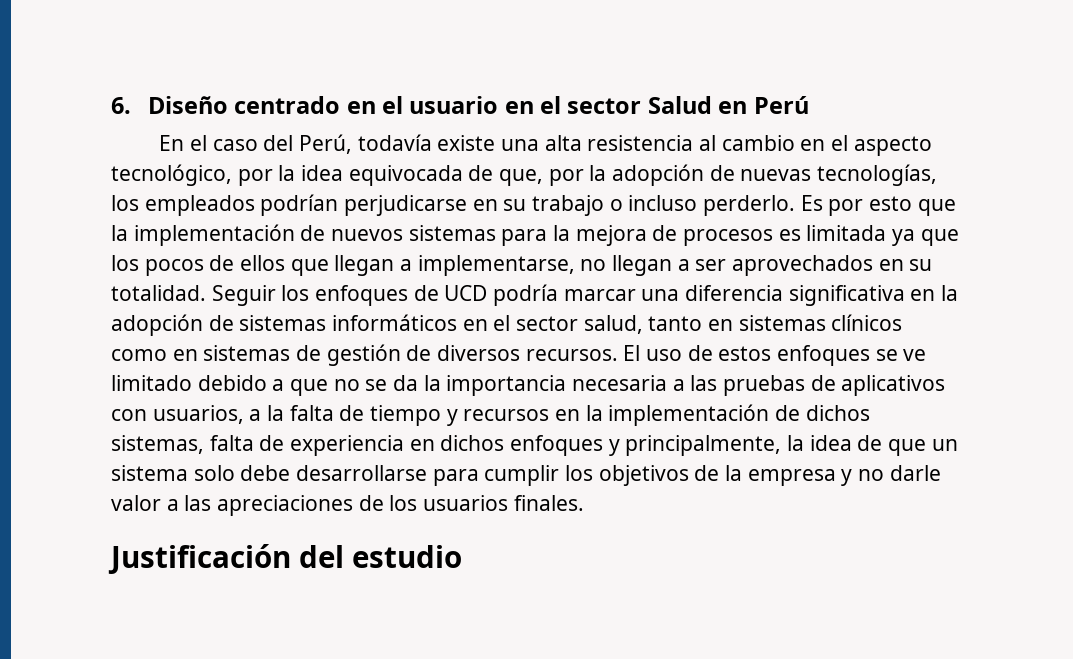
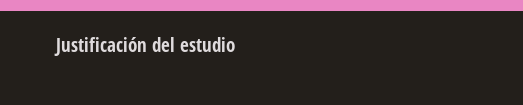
[111,96,809,114] [159,134,932,156] [111,164,938,186] [111,194,956,216] [111,224,959,246] [111,255,933,276] [111,284,959,306] [111,314,903,336] [111,344,927,366] [111,375,946,396] [111,404,870,426] [111,435,958,456] [111,465,941,486] [111,495,584,516] 6. Diseño centrado en el usuario en el sector Salud en Perú // En el caso del Perú, todavía existe una alta resistencia al cambio en el aspecto tecnológico, por la idea equivocada de que, por la adopción de nuevas tecnologías, los empleados podrían perjudicarse en su trabajo o incluso perderlo. Es por esto que la implementación de nuevos sistemas para la mejora de procesos es limitada ya que los pocos de ellos que llegan a implementarse, no llegan a ser aprovechados en su totalidad. Seguir los enfoques de UCD podría marcar una diferencia significativa en la adopción de sistemas informáticos en el sector salud, tanto en sistemas clínicos como en sistemas de gestión de diversos recursos. El uso de estos enfoques se ve limitado debido a que no se da la importancia necesaria a las pruebas de aplicativos con usuarios, a la falta de tiempo y recursos en la implementación de dichos sistemas, falta de experiencia en dichos enfoques y principalmente, la idea de que un sistema solo debe desarrollarse para cumplir los objetivos de la empresa y no darle valor a las apreciaciones de los usuarios finales. // -> (54, 46) none

